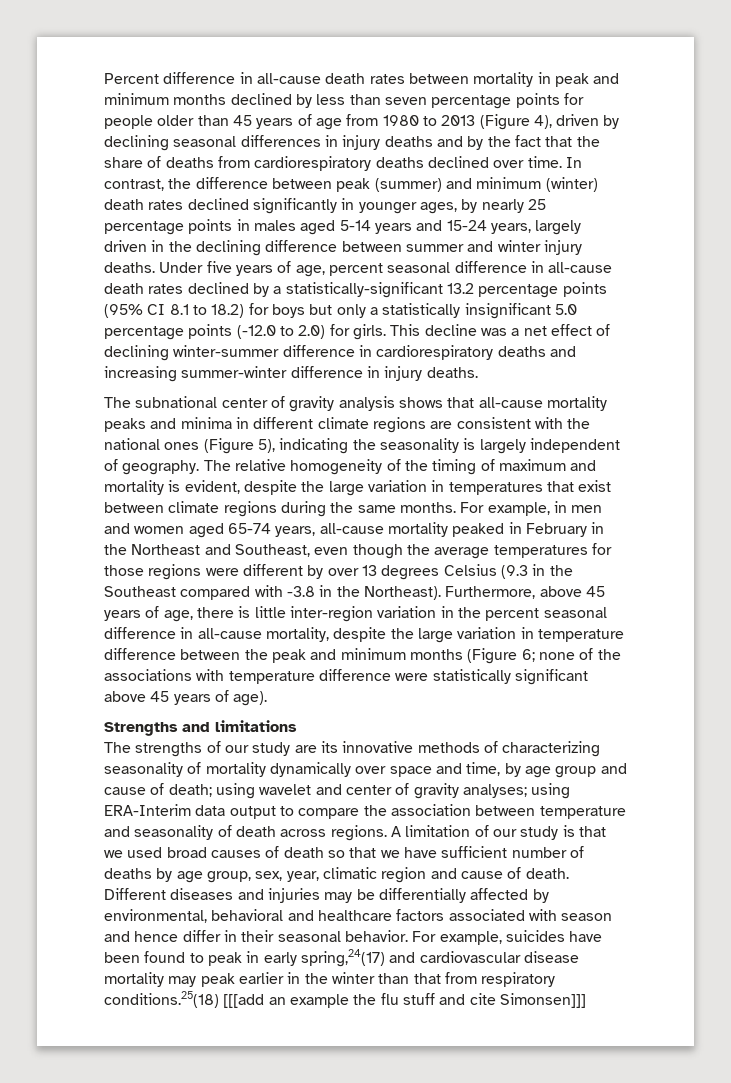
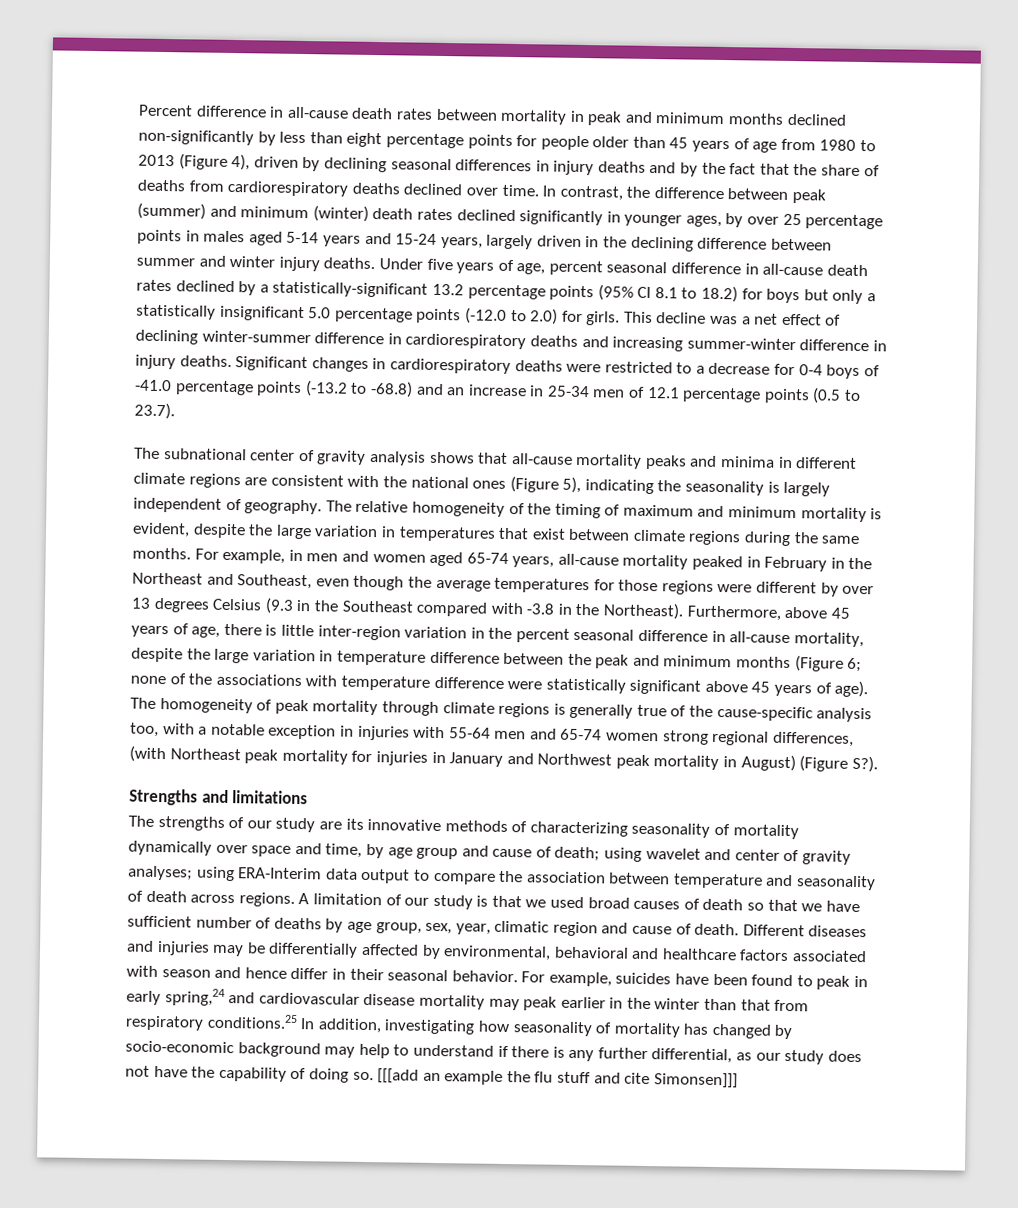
(292, 99) none -> [138,129,254,146] non-significantly
[384,97,427,105] seven -> [346,132,383,148] eight
[481,199,524,213] nearly -> [747,216,780,225] over
(478, 372) none -> [235,356,880,380] [135,379,862,404] [134,402,175,420] Significant changes in cardiorespiratory deaths were restricted to a decrease for 0-4 boys of -41.0 percentage points (-13.2 to -68.8) and an increase in 25-34 men of 12.1 percentage points (0.5 to 23.7).
(597, 465) none -> [728,506,798,519] minimum
(268, 698) none -> [130,697,873,723] [130,722,854,747] [129,745,878,773] The homogeneity of peak mortality through climate regions is generally true of the cause-specific analysis too, with a notable exception in injuries with 55-64 men and 65-74 women strong regional differences, (with Northeast peak mortality for injuries in January and Northwest peak mortality in August) (Figure S?).
[300,949,385,967] spring,24(17) -> [164,988,225,1006] spring,24
[104,991,219,1008] conditions.25(18) -> [206,1013,794,1040] [125,1040,862,1065] [125,1065,374,1083] conditions.25 In addition, investigating how seasonality of mortality has changed by socio-economic background may help to understand if there is any further differential, as our study does not have the capability of doing so.

